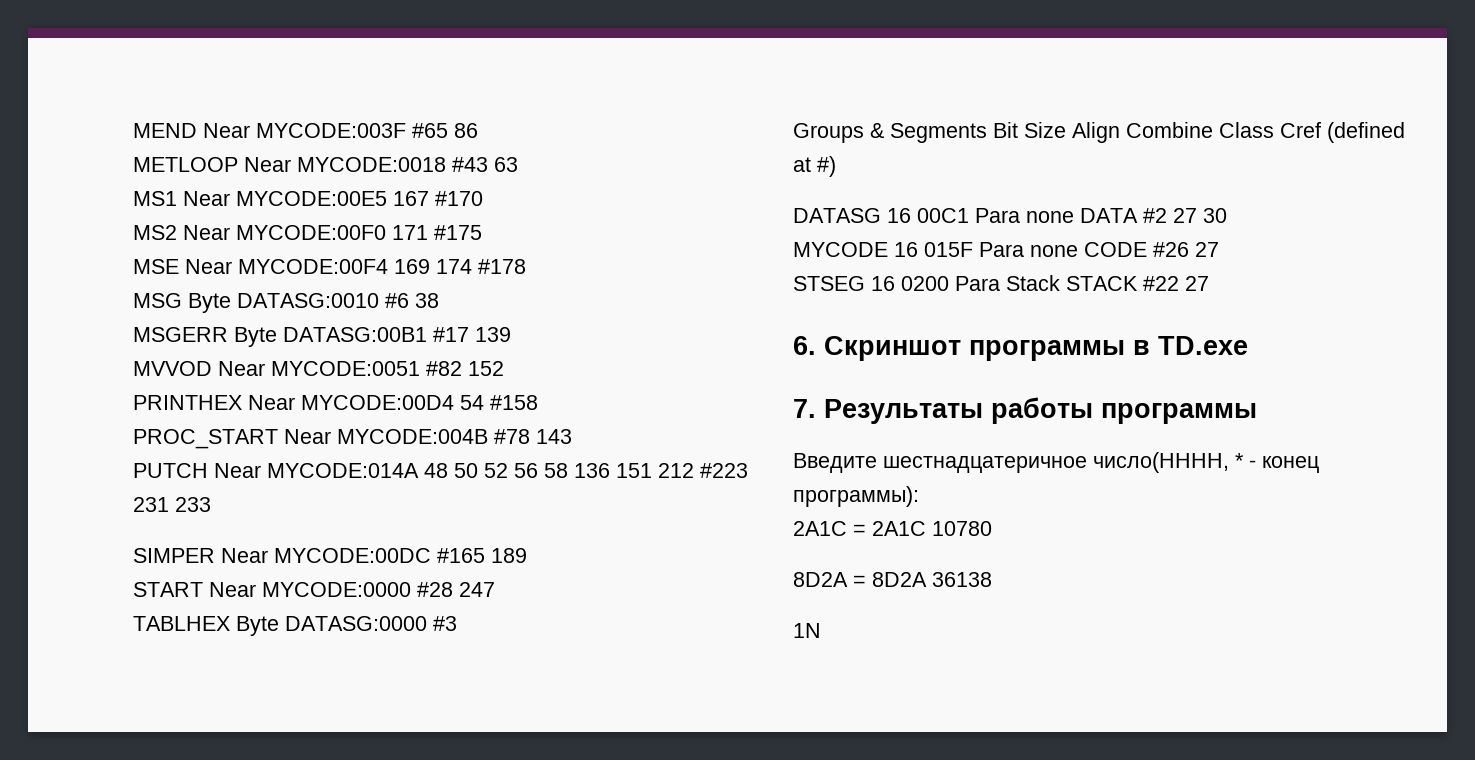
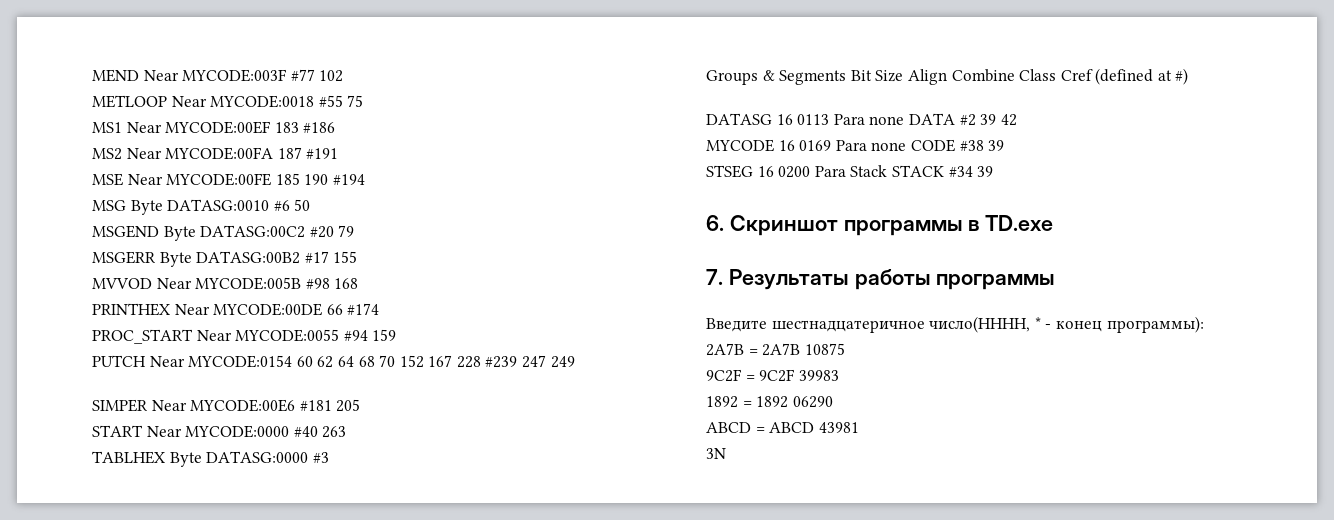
[412,123,478,138] #65 86 -> [290,69,344,82] #77 102
[452,157,518,172] #43 63 -> [318,95,364,107] #55 75
[236,191,483,206] MYCODE:00E5 167 #170 -> [165,121,336,134] MYCODE:00EF 183 #186
[236,225,482,240] MYCODE:00F0 171 #175 -> [165,147,339,160] MYCODE:00FA 187 #191
[238,259,526,274] MYCODE:00F4 169 174 #178 -> [166,173,365,186] MYCODE:00FE 185 190 #194
[415,293,439,308] 38 -> [294,199,311,211] [92,225,355,241] 50 // MSGEND Byte DATASG:00C2 #20 79
[283,327,511,342] DATASG:00B1 #17 139 -> [196,251,358,264] DATASG:00B2 #17 155
[271,361,504,376] MYCODE:0051 #82 152 -> [195,277,359,290] MYCODE:005B #98 168
[301,395,538,410] MYCODE:00D4 54 #158 -> [213,303,380,316] MYCODE:00DE 66 #174
[337,429,572,444] MYCODE:004B #78 143 -> [235,329,397,342] MYCODE:0055 #94 159
[267,463,748,478] [133,497,211,512] MYCODE:014A 48 50 52 56 58 136 151 212 #223 231 233 -> [188,355,575,368] MYCODE:0154 60 62 64 68 70 152 167 228 #239 247 249
[274,548,527,563] MYCODE:00DC #165 189 -> [190,399,361,412] MYCODE:00E6 #181 205
[417,582,495,597] #28 247 -> [293,426,347,438] #40 263
[917,208,969,223] 00C1 -> [797,114,830,125] 0113
[1173,208,1227,223] 27 30 -> [980,114,1017,126] 39 42
[924,242,973,257] 015F -> [799,140,832,151] 0169
[1153,242,1219,257] #26 27 -> [959,140,1005,151] #38 39
[1143,276,1209,291] #22 27 -> [948,166,994,177] #34 39
[793,521,992,536] [793,572,992,587] [793,623,821,638] 2A1C = 2A1C 10780 // 8D2A = 8D2A 36138 // 1N -> [706,343,845,356] [706,369,839,382] [706,396,833,408] [706,422,859,433] [706,448,726,459] 2A7B = 2A7B 10875 // 9C2F = 9C2F 39983 // 1892 = 1892 06290 // ABCD = ABCD 43981 // 3N

